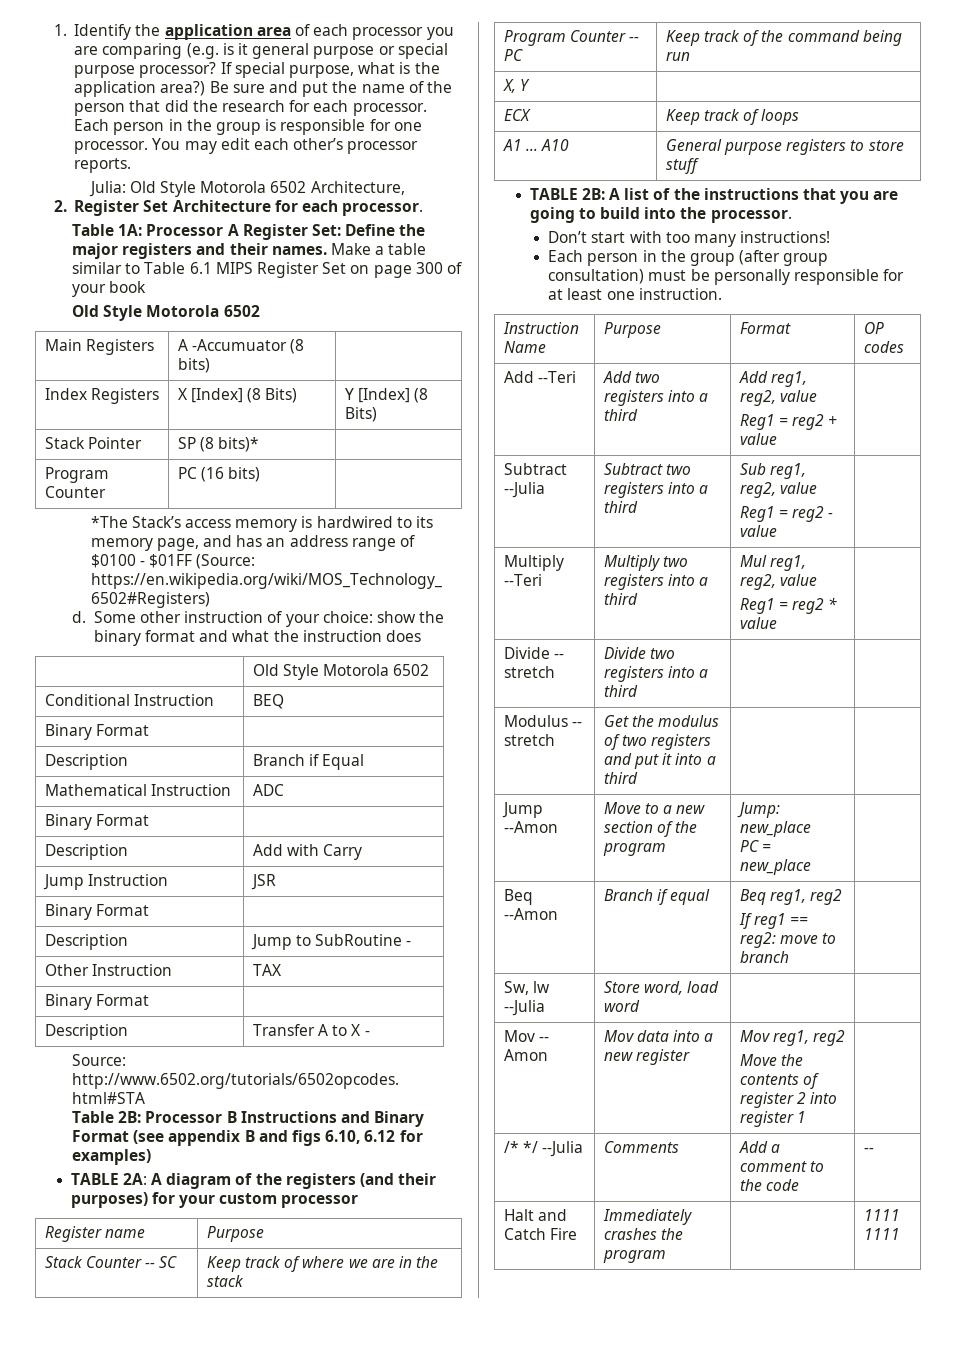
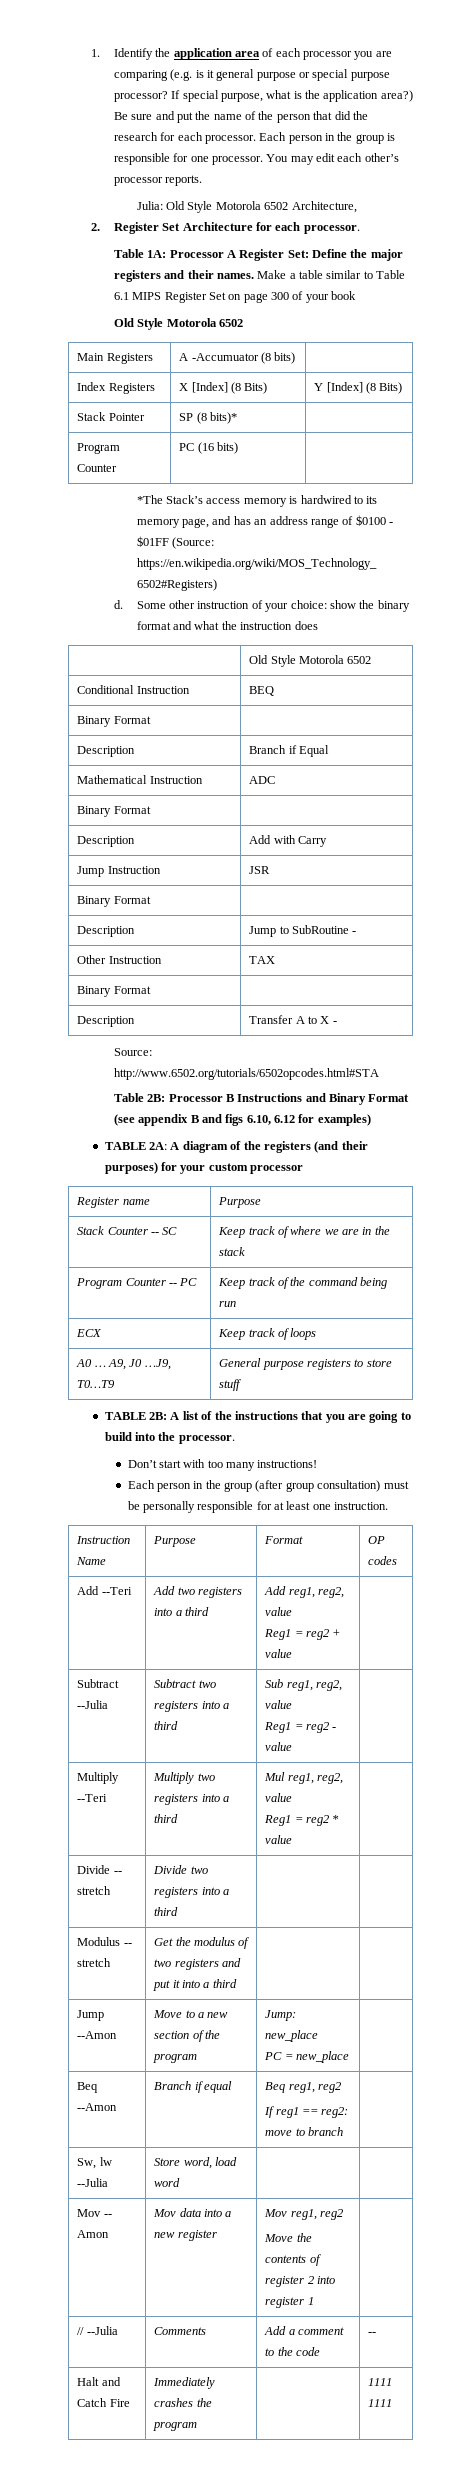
[502,79,530,93] // X, Y | -> (237, 1304) none
[502,139,570,151] A1 … A10 -> [76,1359,171,1370] [77,1380,116,1388] A0 … A9, J0 …J9, T0…T9
[503,1141,538,1153] /* */ -> [77,2327,85,2335] //

